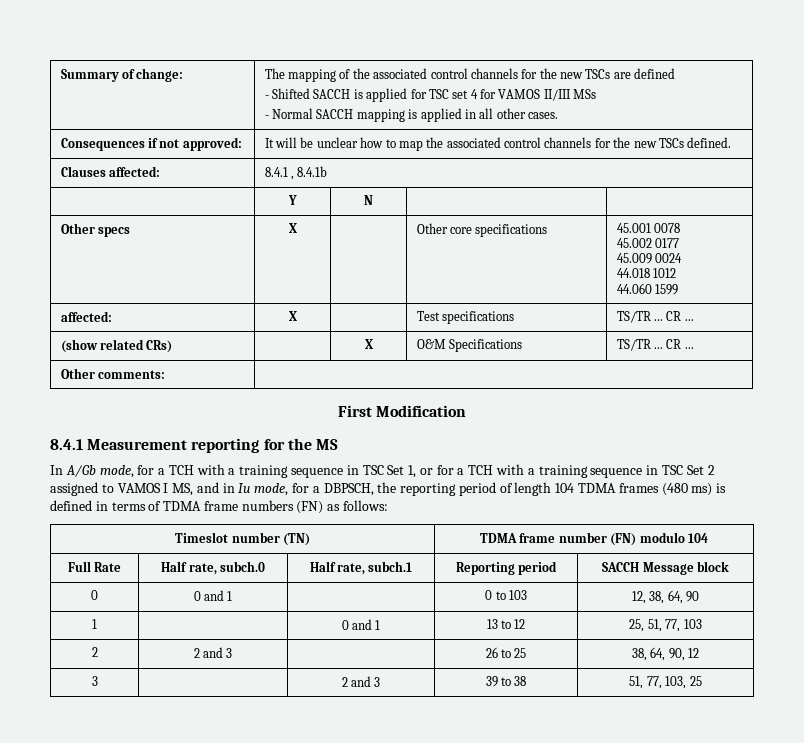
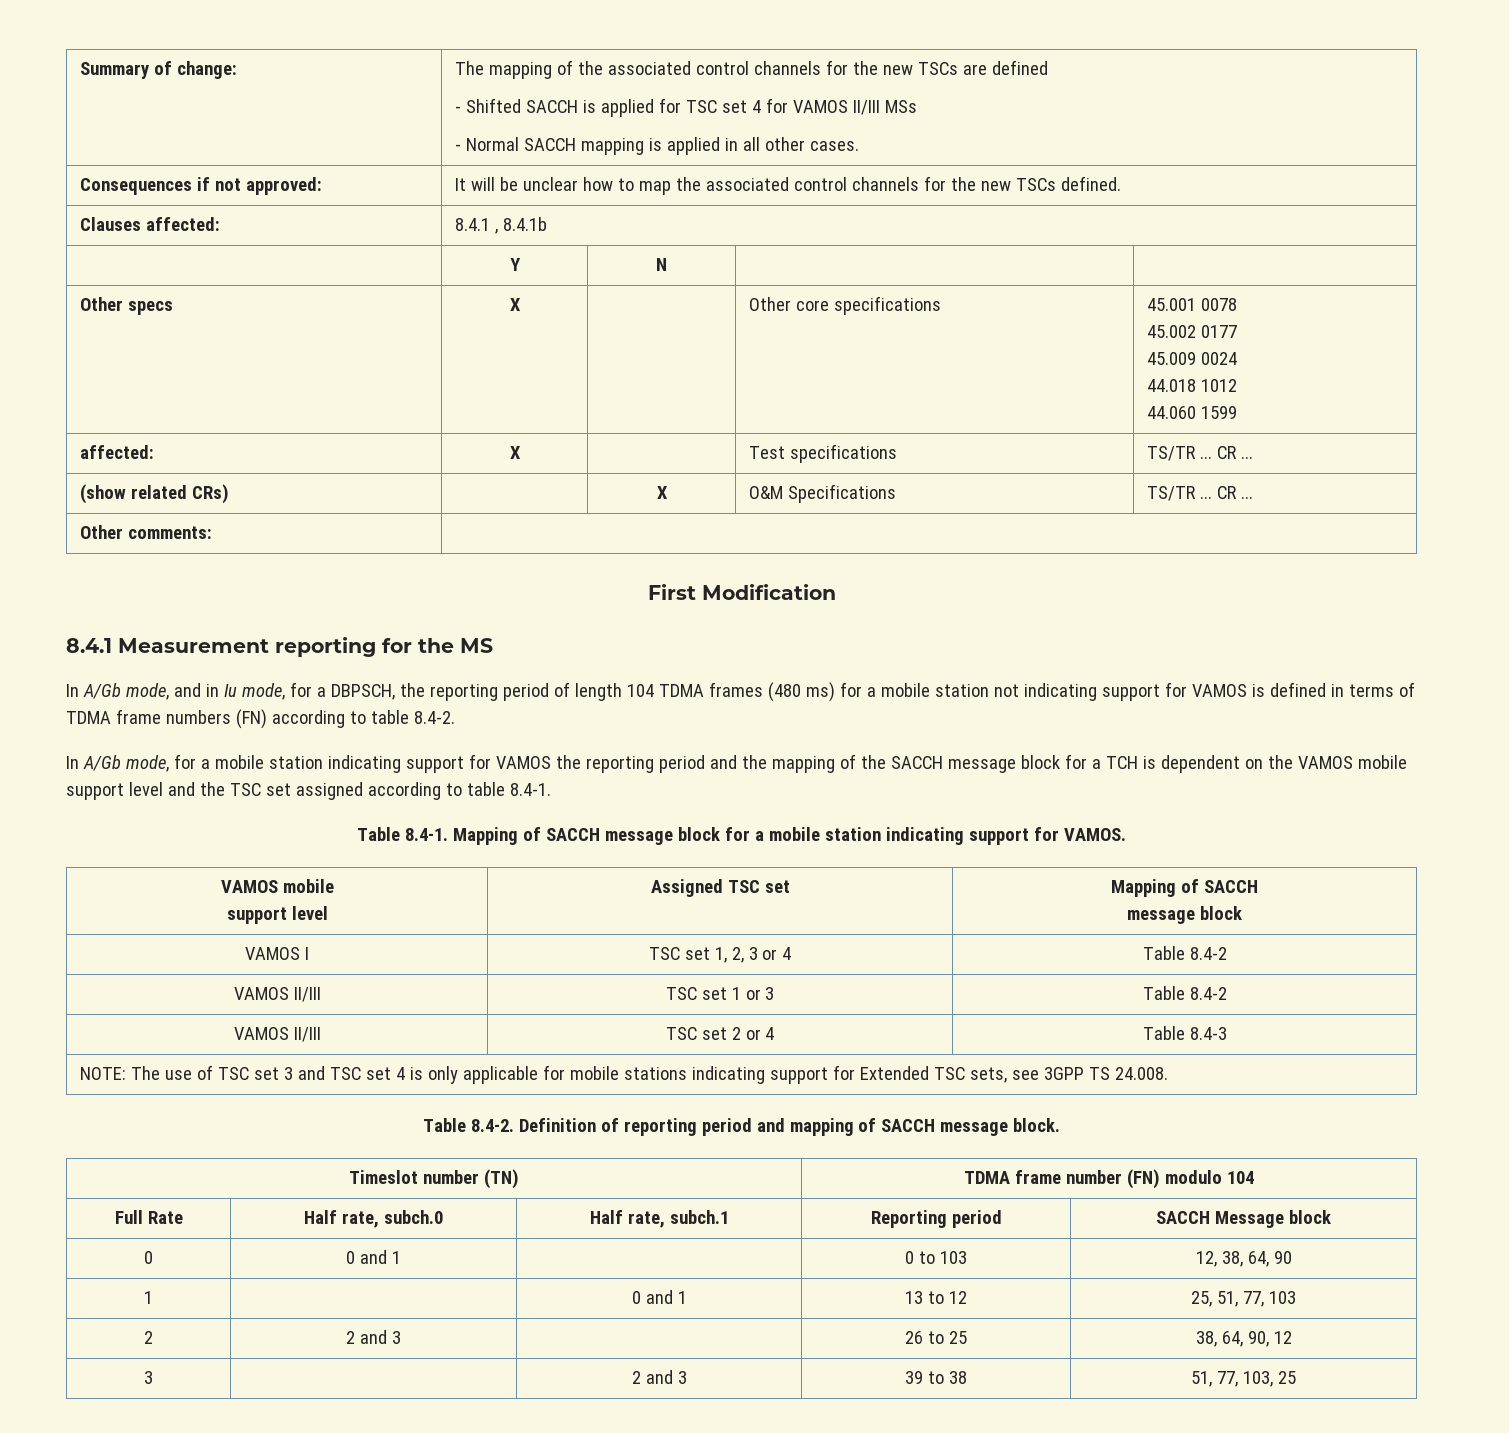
[137,464,715,478] [50,482,194,496] for a TCH with a training sequence in TSC Set 1, or for a TCH with a training sequence in TSC Set 2 assigned to VAMOS I MS, -> (169, 691) none
(713, 489) none -> [839,682,1247,701] for a mobile station not indicating support for VAMOS
[327,500,389,511] as follows: -> [271,710,455,728] [66,754,1407,773] [66,782,551,800] [357,827,1126,845] [220,879,334,893] [226,906,328,924] [650,879,790,897] [1111,879,1258,897] [1127,906,1242,924] [245,947,309,960] [648,947,792,963] [1142,946,1227,960] [233,987,321,1002] [665,987,775,1000] [1142,986,1227,1000] [233,1027,321,1042] [665,1027,775,1040] [1142,1026,1227,1040] [80,1065,1169,1084] [422,1118,1061,1136] according to table 8.4-2. // In A/Gb mode, for a mobile station indicating support for VAMOS the reporting period and the mapping of the SACCH message block for a TCH is dependent on the VAMOS mobile support level and the TSC set assigned according to table 8.4-1. // Table 8.4-1. Mapping of SACCH message block for a mobile station indicating support for VAMOS. // VAMOS mobile // support level | Assigned TSC set | Mapping of SACCH // message block // VAMOS I | TSC set 1, 2, 3 or 4 | Table 8.4-2 // VAMOS II/III | TSC set 1 or 3 | Table 8.4-2 // VAMOS II/III | TSC set 2 or 4 | Table 8.4-3 // NOTE: The use of TSC set 3 and TSC set 4 is only applicable for mobile stations indicating support for Extended TSC sets, see 3GPP TS 24.008. // Table 8.4-2. Definition of reporting period and mapping of SACCH message block.

